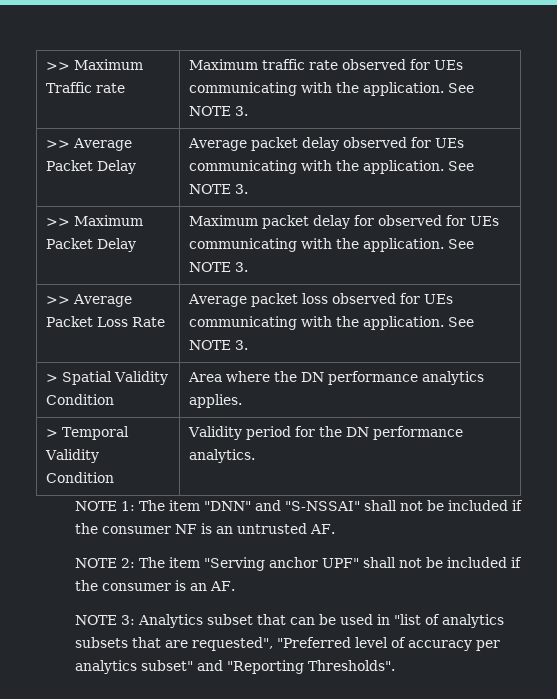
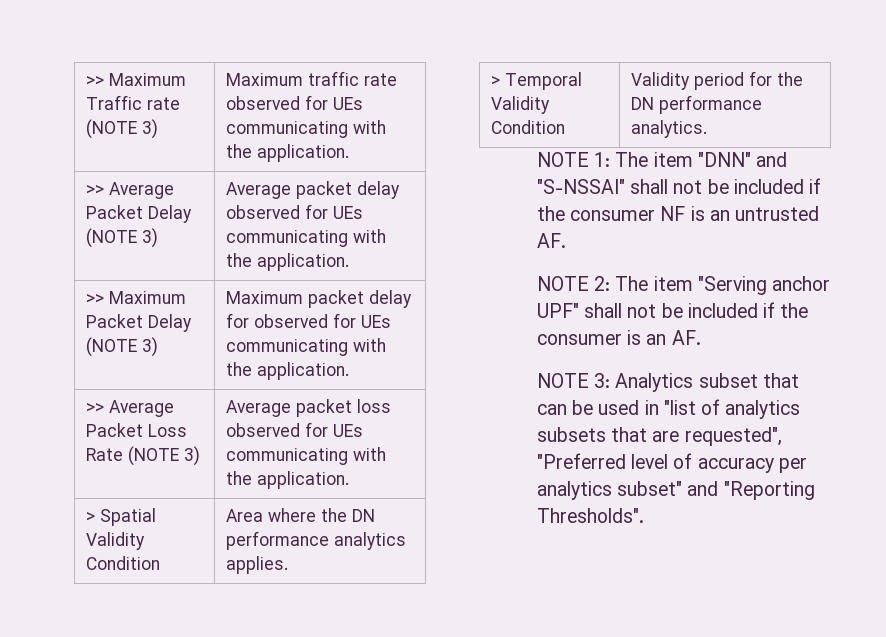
(126, 88) none -> [86,119,159,139] (NOTE 3)
[448,83,475,93] [189,106,249,116] See NOTE 3. -> (350, 153) none
(137, 167) none -> [86,228,159,248] (NOTE 3)
[448,161,475,171] [189,184,249,194] See NOTE 3. -> (350, 262) none
(137, 245) none -> [86,337,159,357] (NOTE 3)
[448,239,475,249] [189,262,249,272] See NOTE 3. -> (350, 371) none
(166, 322) none -> [128,446,201,466] (NOTE 3)
[448,317,475,327] [189,340,249,350] See NOTE 3. -> (350, 480) none

